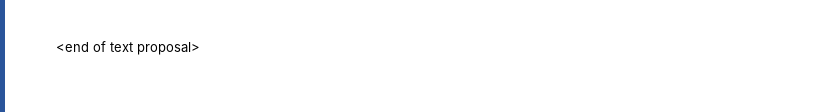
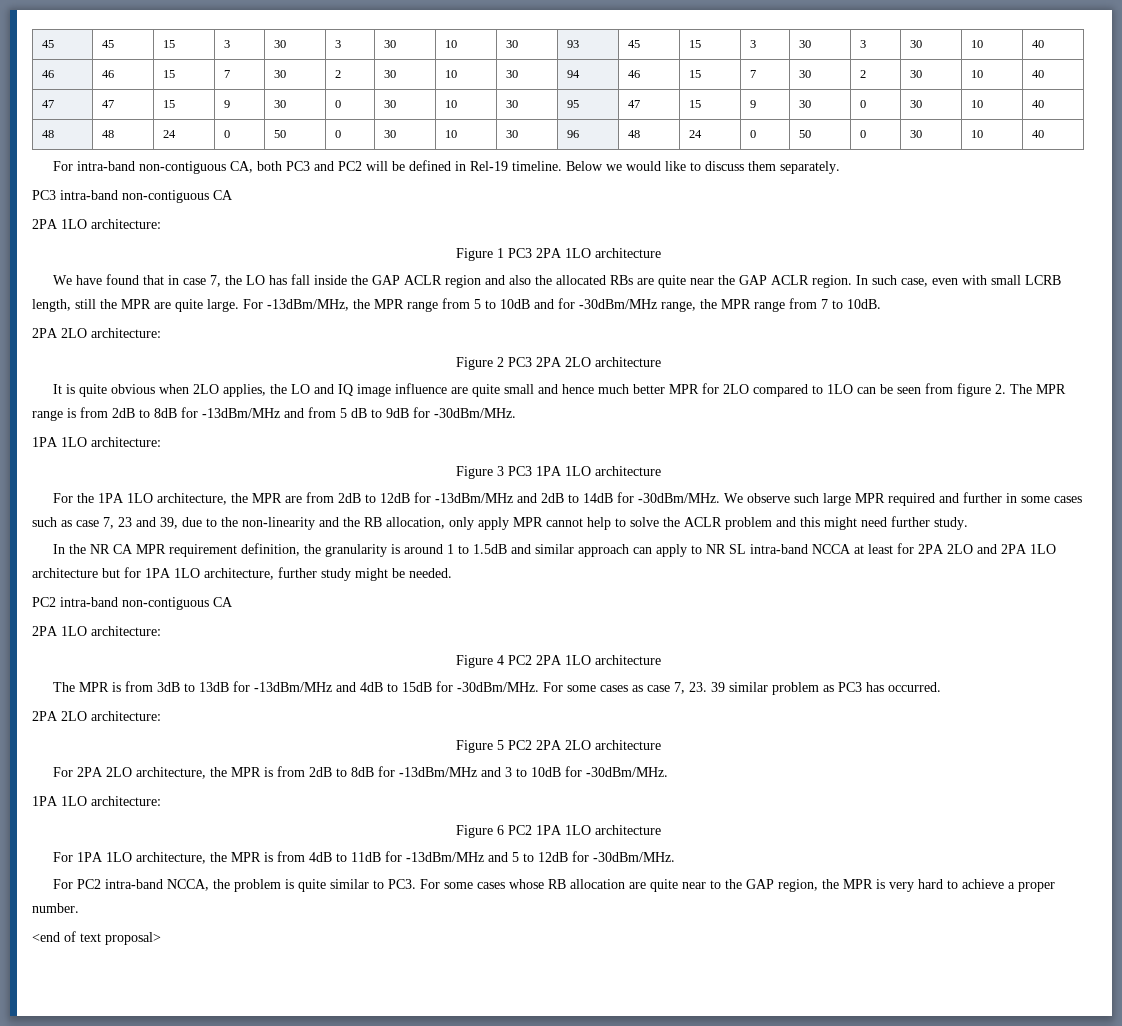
(56, 47) none -> [41,40,54,48] [101,40,114,48] [162,40,175,48] [223,40,230,48] [273,40,286,48] [334,40,341,48] [383,40,396,48] [444,40,457,48] [505,40,518,48] [566,40,579,48] [627,40,640,48] [688,40,701,48] [749,40,756,48] [798,40,811,48] [859,40,866,48] [909,40,922,48] [970,40,983,48] [1031,40,1044,48] [41,70,54,78] [101,70,114,78] [162,70,175,78] [223,70,230,78] [273,70,286,78] [334,70,341,78] [383,70,396,78] [444,70,457,78] [505,70,518,78] [566,70,580,78] [627,70,640,78] [688,70,701,78] [749,70,756,78] [798,70,811,78] [859,70,866,78] [909,70,922,78] [970,70,983,78] [1031,70,1044,78] [41,100,54,108] [101,100,114,108] [162,100,175,108] [223,100,230,108] [273,100,286,108] [334,100,341,108] [383,100,396,108] [444,100,457,108] [505,100,518,108] [566,100,579,108] [627,100,640,108] [688,100,701,108] [749,100,756,108] [798,100,811,108] [859,100,866,108] [909,100,922,108] [970,100,983,108] [1031,100,1044,108] [41,130,54,138] [101,130,114,138] [162,130,176,138] [223,130,230,138] [273,130,286,138] [334,130,341,138] [383,130,396,138] [444,130,457,138] [505,130,518,138] [566,130,579,138] [627,130,640,138] [688,130,702,138] [749,130,756,138] [798,130,811,138] [859,130,866,138] [909,130,922,138] [970,130,983,138] [1031,130,1044,138] [52,160,840,174] [32,190,233,203] [32,219,161,229] [455,248,661,261] [52,274,1061,288] [32,298,881,312] [32,328,161,338] [455,357,661,370] [52,383,1066,397] [32,407,516,421] [32,437,161,447] [455,466,661,479] [52,492,1082,506] [32,516,968,530] [52,543,1056,557] [32,567,452,581] [32,597,233,610] [32,626,161,636] [455,655,661,668] [52,681,941,695] [32,711,161,721] [455,740,661,753] [52,766,668,779] [32,796,161,806] [455,825,661,838] [52,851,675,864] [52,879,1055,892] [32,903,79,913] 45 | 45 | 15 | 3 | 30 | 3 | 30 | 10 | 30 | 93 | 45 | 15 | 3 | 30 | 3 | 30 | 10 | 40 // 46 | 46 | 15 | 7 | 30 | 2 | 30 | 10 | 30 | 94 | 46 | 15 | 7 | 30 | 2 | 30 | 10 | 40 // 47 | 47 | 15 | 9 | 30 | 0 | 30 | 10 | 30 | 95 | 47 | 15 | 9 | 30 | 0 | 30 | 10 | 40 // 48 | 48 | 24 | 0 | 50 | 0 | 30 | 10 | 30 | 96 | 48 | 24 | 0 | 50 | 0 | 30 | 10 | 40 // For intra-band non-contiguous CA, both PC3 and PC2 will be defined in Rel-19 timeline. Below we would like to discuss them separately. // PC3 intra-band non-contiguous CA // 2PA 1LO architecture: // Figure 1 PC3 2PA 1LO architecture // We have found that in case 7, the LO has fall inside the GAP ACLR region and also the allocated RBs are quite near the GAP ACLR region. In such case, even with small LCRB length, still the MPR are quite large. For -13dBm/MHz, the MPR range from 5 to 10dB and for -30dBm/MHz range, the MPR range from 7 to 10dB. // 2PA 2LO architecture: // Figure 2 PC3 2PA 2LO architecture // It is quite obvious when 2LO applies, the LO and IQ image influence are quite small and hence much better MPR for 2LO compared to 1LO can be seen from figure 2. The MPR range is from 2dB to 8dB for -13dBm/MHz and from 5 dB to 9dB for -30dBm/MHz. // 1PA 1LO architecture: // Figure 3 PC3 1PA 1LO architecture // For the 1PA 1LO architecture, the MPR are from 2dB to 12dB for -13dBm/MHz and 2dB to 14dB for -30dBm/MHz. We observe such large MPR required and further in some cases such as case 7, 23 and 39, due to the non-linearity and the RB allocation, only apply MPR cannot help to solve the ACLR problem and this might need further study. // In the NR CA MPR requirement definition, the granularity is around 1 to 1.5dB and similar approach can apply to NR SL intra-band NCCA at least for 2PA 2LO and 2PA 1LO architecture but for 1PA 1LO architecture, further study might be needed. // PC2 intra-band non-contiguous CA // 2PA 1LO architecture: // Figure 4 PC2 2PA 1LO architecture // The MPR is from 3dB to 13dB for -13dBm/MHz and 4dB to 15dB for -30dBm/MHz. For some cases as case 7, 23. 39 similar problem as PC3 has occurred. // 2PA 2LO architecture: // Figure 5 PC2 2PA 2LO architecture // For 2PA 2LO architecture, the MPR is from 2dB to 8dB for -13dBm/MHz and 3 to 10dB for -30dBm/MHz. // 1PA 1LO architecture: // Figure 6 PC2 1PA 1LO architecture // For 1PA 1LO architecture, the MPR is from 4dB to 11dB for -13dBm/MHz and 5 to 12dB for -30dBm/MHz. // For PC2 intra-band NCCA, the problem is quite similar to PC3. For some cases whose RB allocation are quite near to the GAP region, the MPR is very hard to achieve a proper number. //

